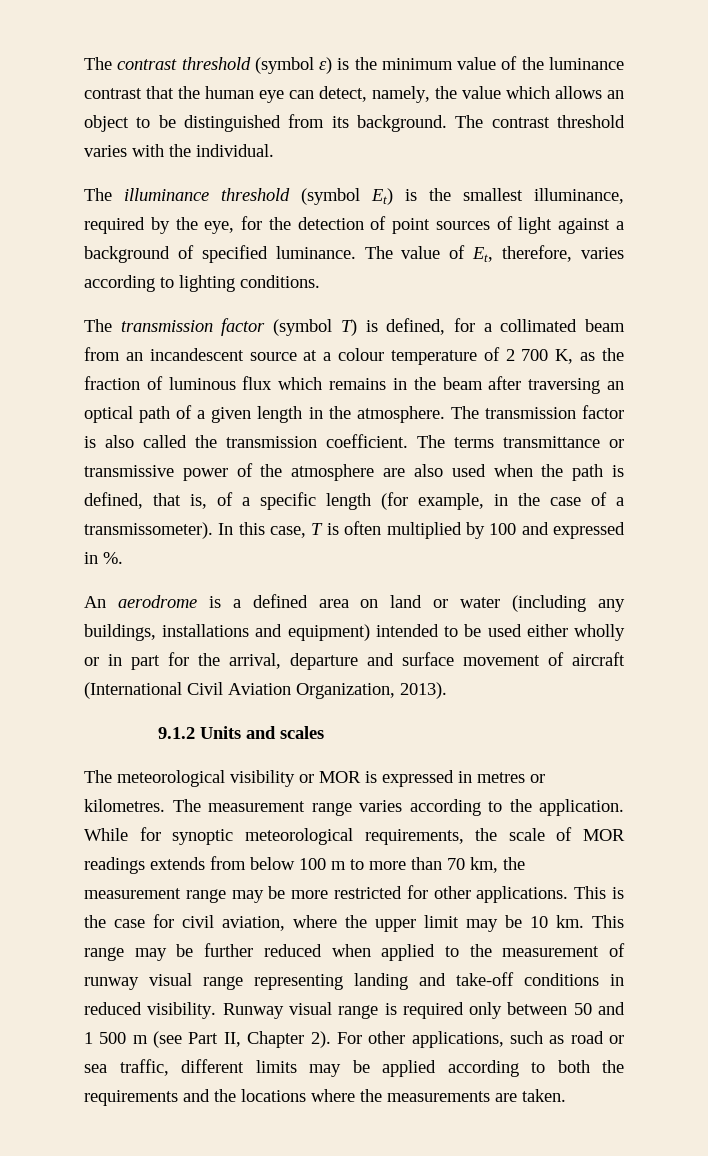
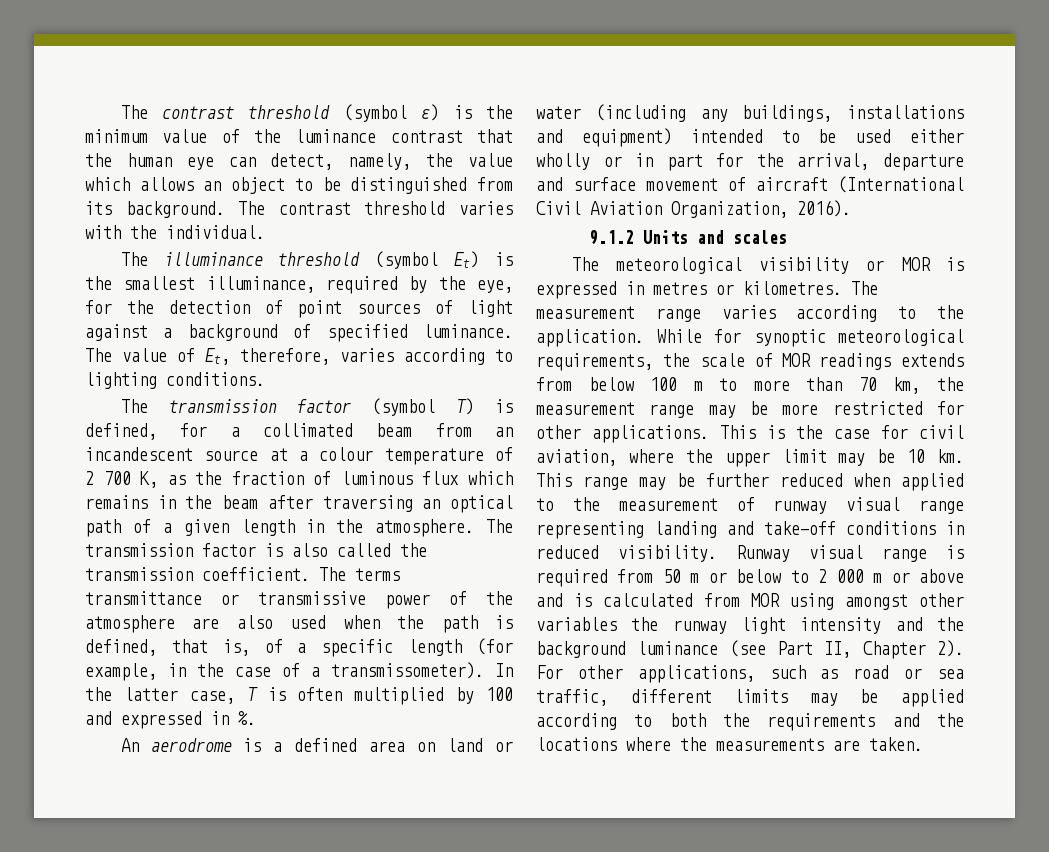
[238,522,265,535] this -> [85,687,178,701] the latter
[400,682,447,699] 2013). -> [797,200,851,217] 2016).
[469,1002,626,1019] [84,1032,148,1044] only between 50 and 1 500 m -> [617,569,964,583] [536,593,964,610] [536,617,964,634] [536,641,719,658] from 50 m or below to 2 000 m or above and is calculated from MOR using amongst other variables the runway light intensity and the background luminance

